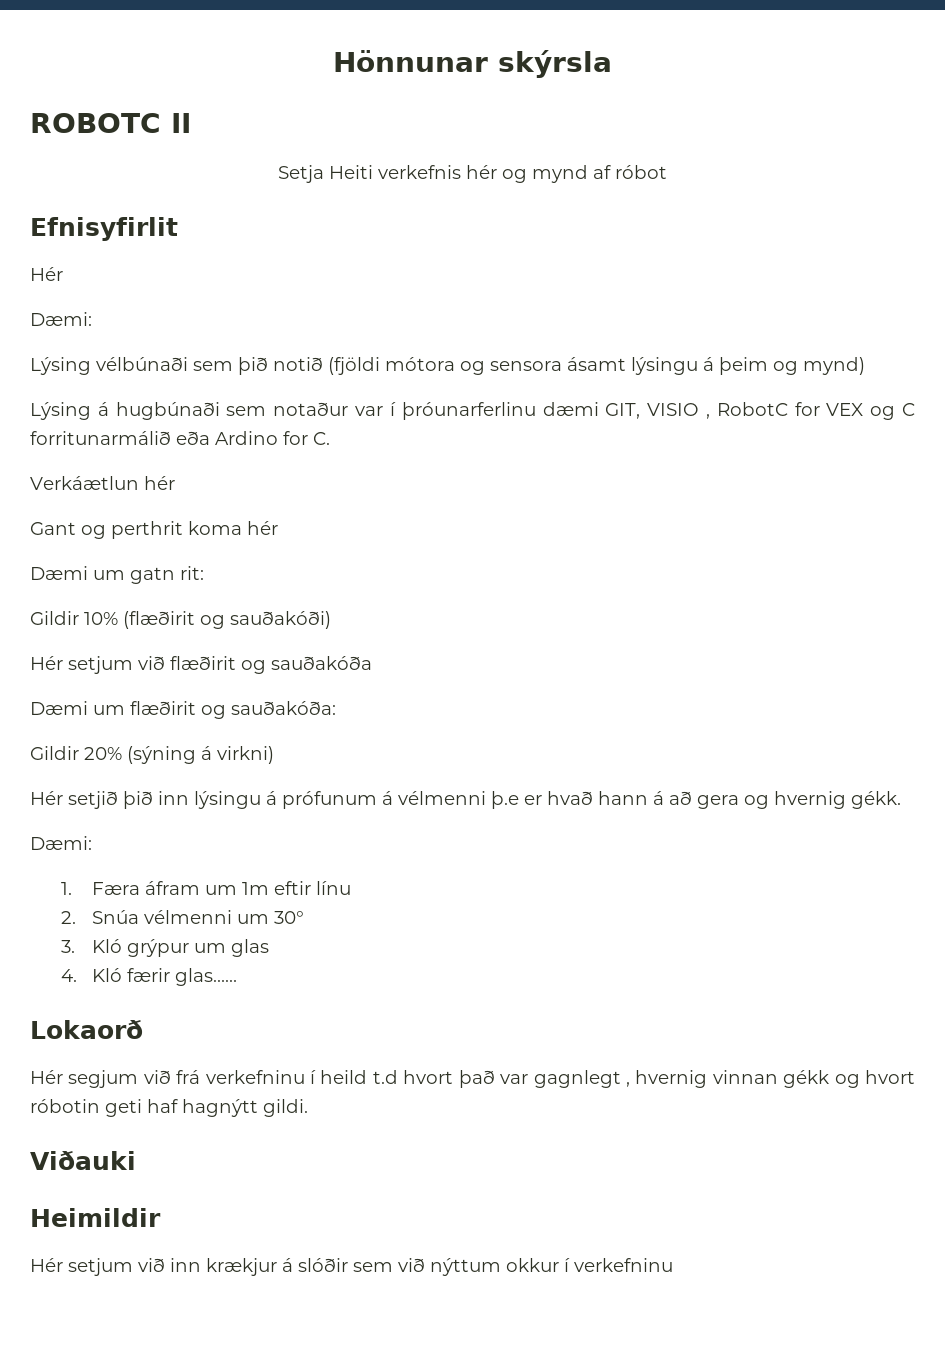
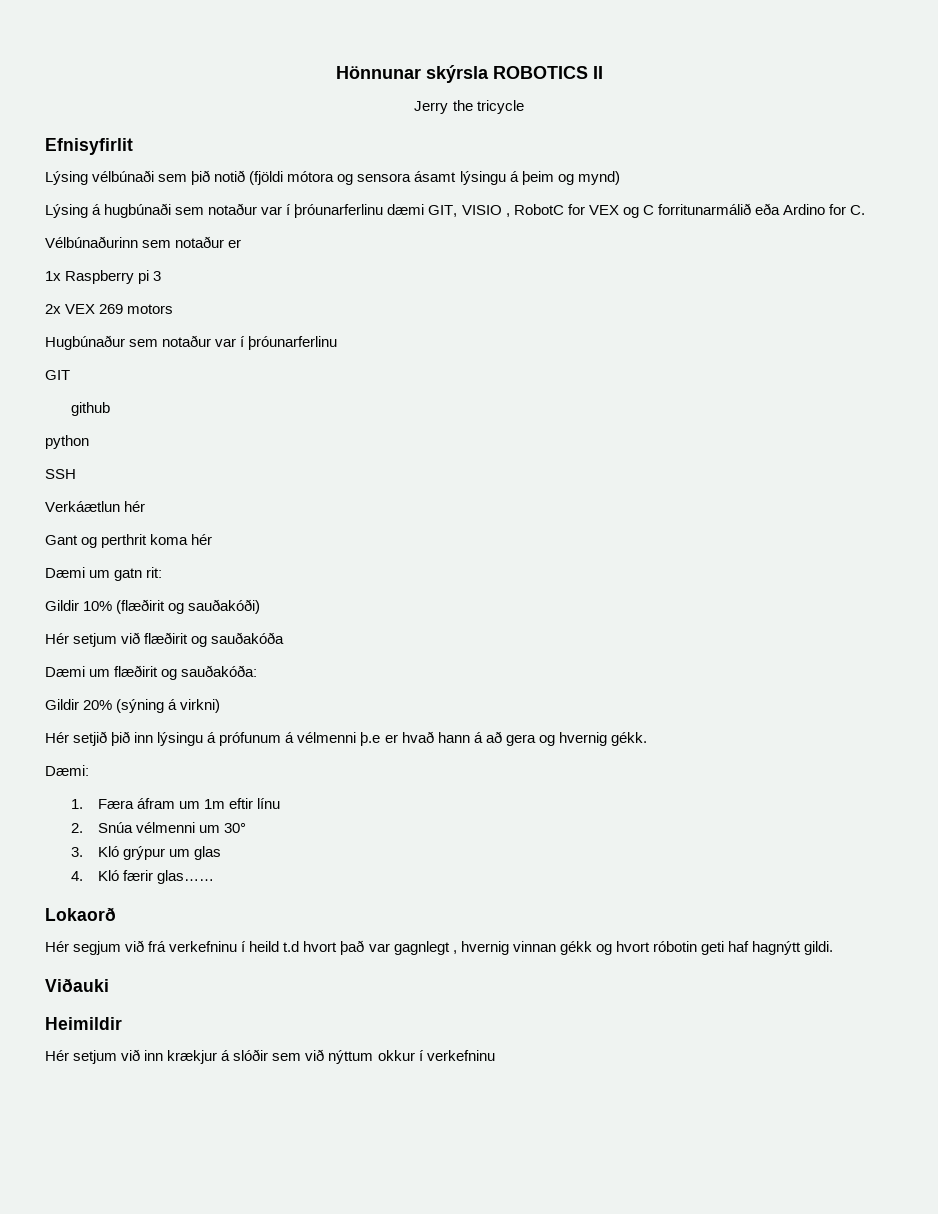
[30,113,161,133] // ROBOTC -> [492,66,588,79] ROBOTICS
[278,165,667,183] Setja Heiti verkefnis hér og mynd af róbot -> [414,100,524,114] Jerry the tricycle
[30,267,63,281] [30,312,92,326] // Hér // Dæmi: -> (133, 146) none
(330, 438) none -> [45,236,242,248] [45,270,162,284] [45,304,174,314] [45,335,338,350] [45,370,70,380] [71,402,111,416] [45,435,89,449] [45,469,76,479] // Vélbúnaðurinn sem notaður er // 1x Raspberry pi 3 // 2x VEX 269 motors // Hugbúnaður sem notaður var í þróunarferlinu // GIT // github // python // SSH

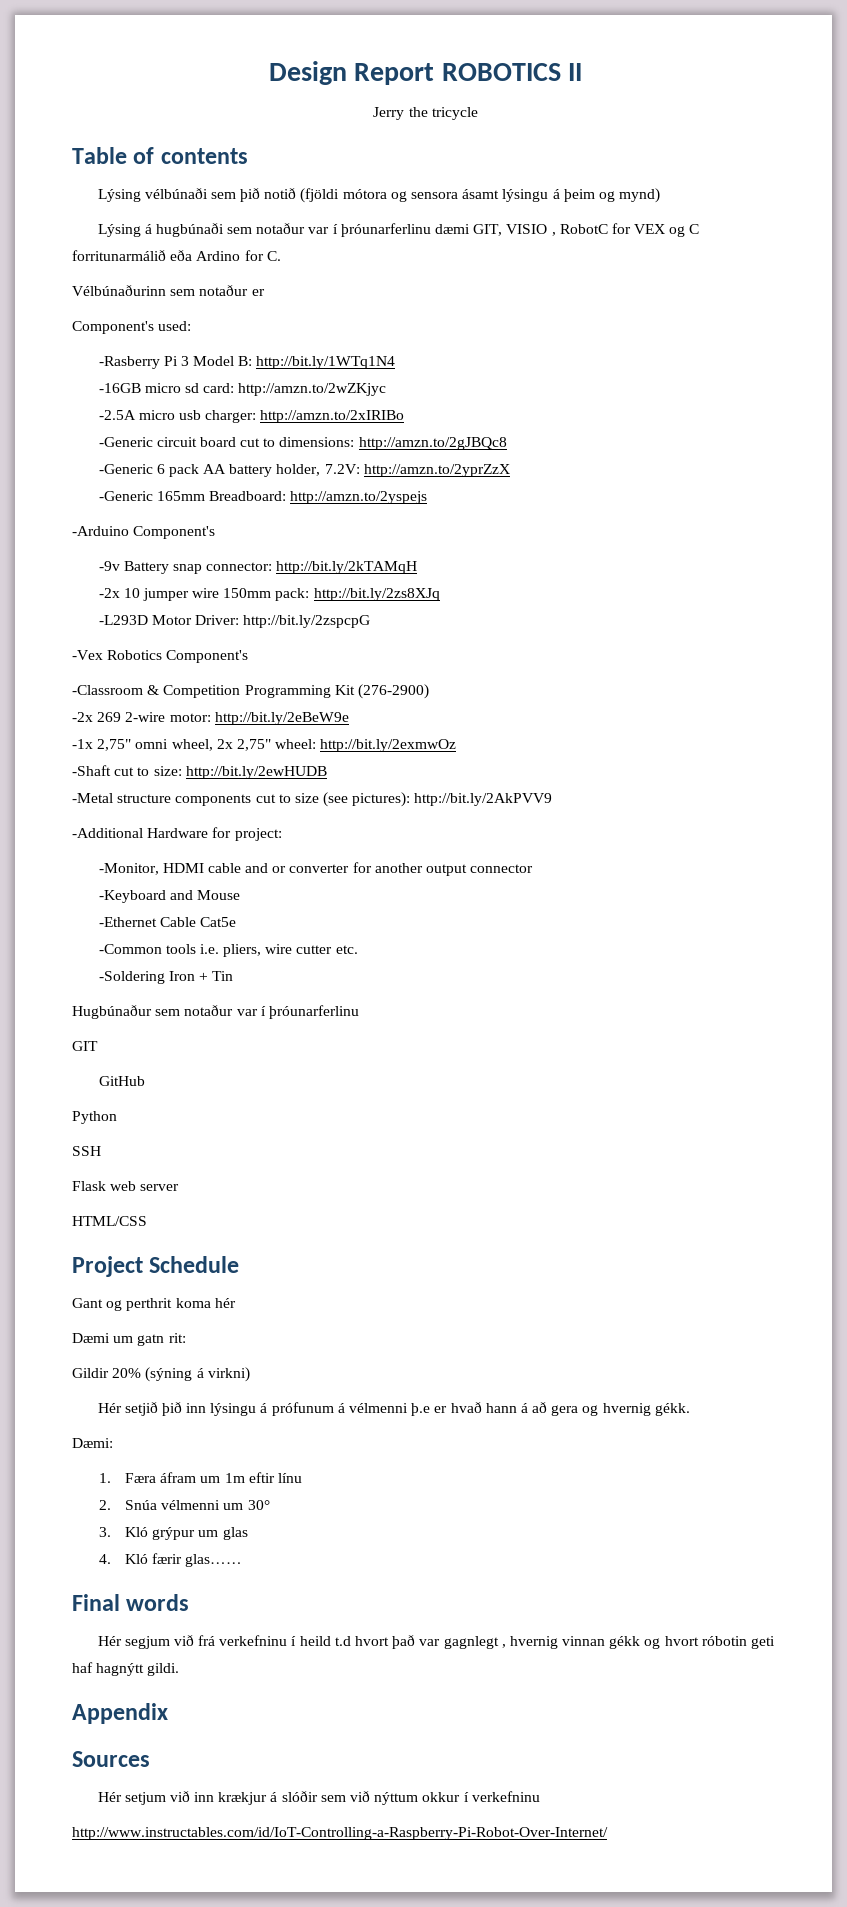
[335,65,489,83] Hönnunar skýrsla -> [268,61,435,85] Design Report
[45,138,133,155] Efnisyfirlit -> [72,147,248,164] Table of contents
[45,270,162,284] [45,304,174,314] 1x Raspberry pi 3 // 2x VEX 269 motors -> [72,321,192,334] [98,356,396,369] [98,383,387,396] [98,410,405,423] [98,437,507,450] [98,464,510,477] [98,491,428,504] [72,526,216,539] [98,561,418,574] [98,588,440,601] [98,615,371,628] [72,650,249,663] [72,684,429,699] [72,712,349,725] [72,739,457,752] [72,765,327,779] [72,792,553,807] [72,827,282,841] [98,862,534,876] [98,890,240,903] [98,917,236,927] [98,944,358,957] [98,971,234,984] Component's used: // -Rasberry Pi 3 Model B: http://bit.ly/1WTq1N4 // -16GB micro sd card: http://amzn.to/2wZKjyc // -2.5A micro usb charger: http://amzn.to/2xIRIBo // -Generic circuit board cut to dimensions: http://amzn.to/2gJBQc8 // -Generic 6 pack AA battery holder, 7.2V: http://amzn.to/2yprZzX // -Generic 165mm Breadboard: http://amzn.to/2yspejs // -Arduino Component's // -9v Battery snap connector: http://bit.ly/2kTAMqH // -2x 10 jumper wire 150mm pack: http://bit.ly/2zs8XJq // -L293D Motor Driver: http://bit.ly/2zspcpG // -Vex Robotics Component's // -Classroom & Competition Programming Kit (276-2900) // -2x 269 2-wire motor: http://bit.ly/2eBeW9e // -1x 2,75" omni wheel, 2x 2,75" wheel: http://bit.ly/2exmwOz // -Shaft cut to size: http://bit.ly/2ewHUDB // -Metal structure components cut to size (see pictures): http://bit.ly/2AkPVV9 // -Additional Hardware for project: // -Monitor, HDMI cable and or converter for another output connector // -Keyboard and Mouse // -Ethernet Cable Cat5e // -Common tools i.e. pliers, wire cutter etc. // -Soldering Iron + Tin
[71,402,111,416] [45,435,89,449] github // python -> [98,1076,145,1086] [72,1111,117,1124] GitHub // Python
[45,501,146,512] Verkáætlun hér -> [72,1181,180,1191] [72,1216,147,1226] [72,1256,240,1277] Flask web server // HTML/CSS // Project Schedule
[45,599,261,614] [45,632,285,647] [45,665,258,680] // Gildir 10% (flæðirit og sauðakóði) // Hér setjum við flæðirit og sauðakóða // Dæmi um flæðirit og sauðakóða: -> (186, 1338) none
[45,907,116,921] Lokaorð -> [72,1594,190,1611] Final words
[45,978,109,992] [45,1017,122,1030] Viðauki // Heimildir -> [72,1703,168,1724] [72,1751,150,1767] Appendix // Sources
(495, 1055) none -> [72,1827,608,1840] // http://www.instructables.com/id/IoT-Controlling-a-Raspberry-Pi-Robot-Over-Internet/

